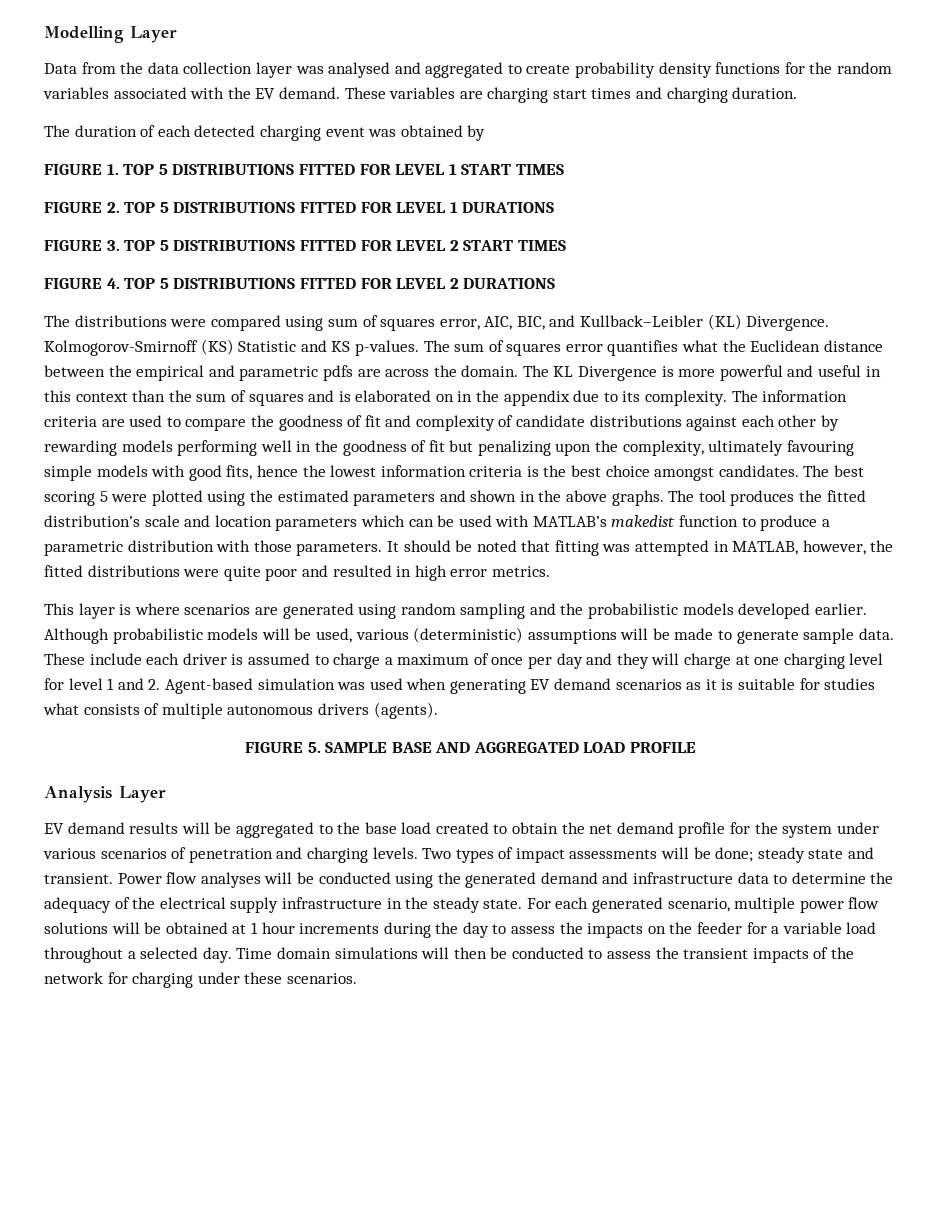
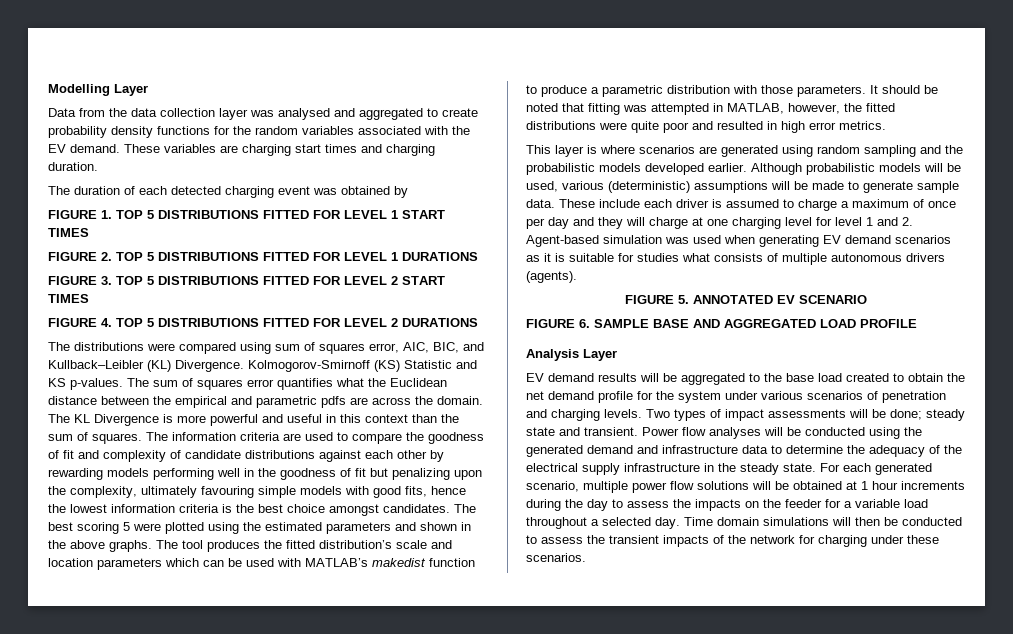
[248,390,728,406] squares and is elaborated on in the appendix due to its complexity. -> [92,433,142,444] squares.
(321, 747) none -> [692,295,867,304] [526,319,590,328] ANNOTATED EV SCENARIO // FIGURE 6.

